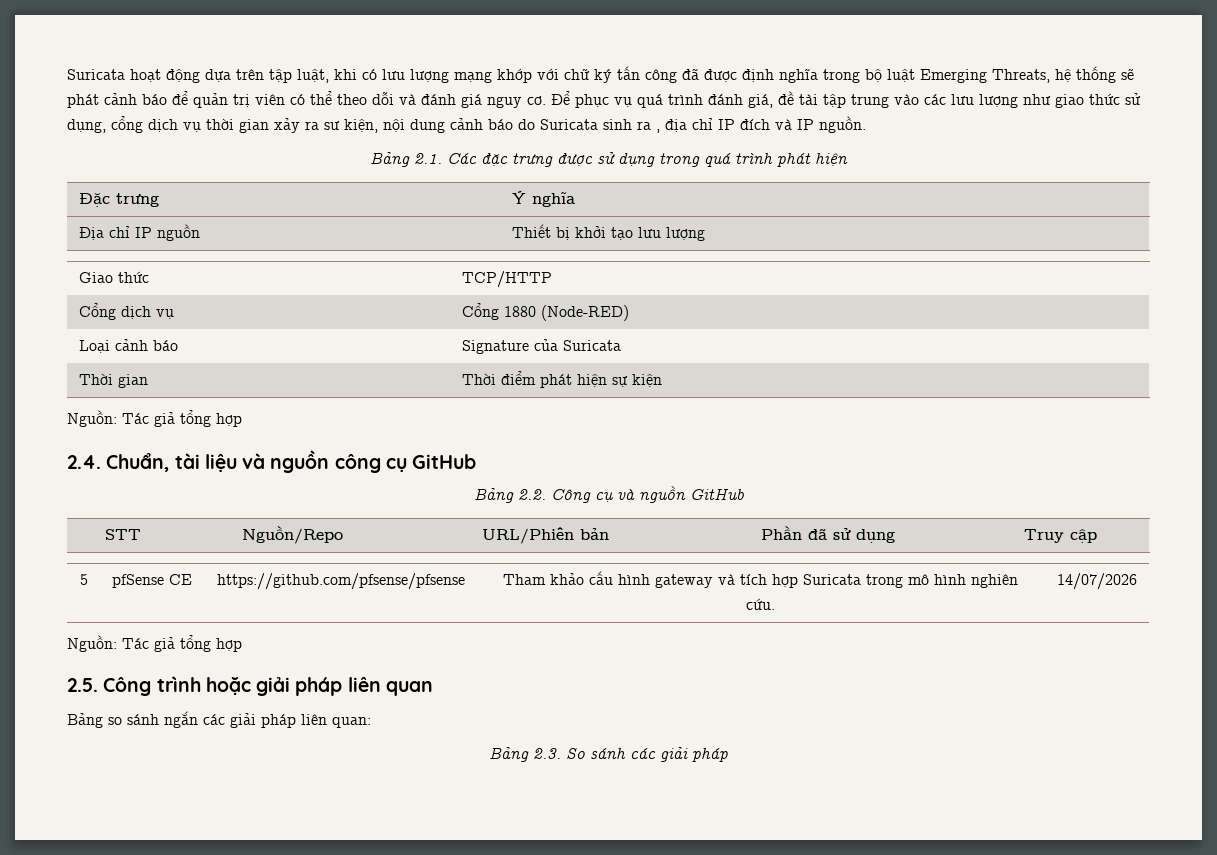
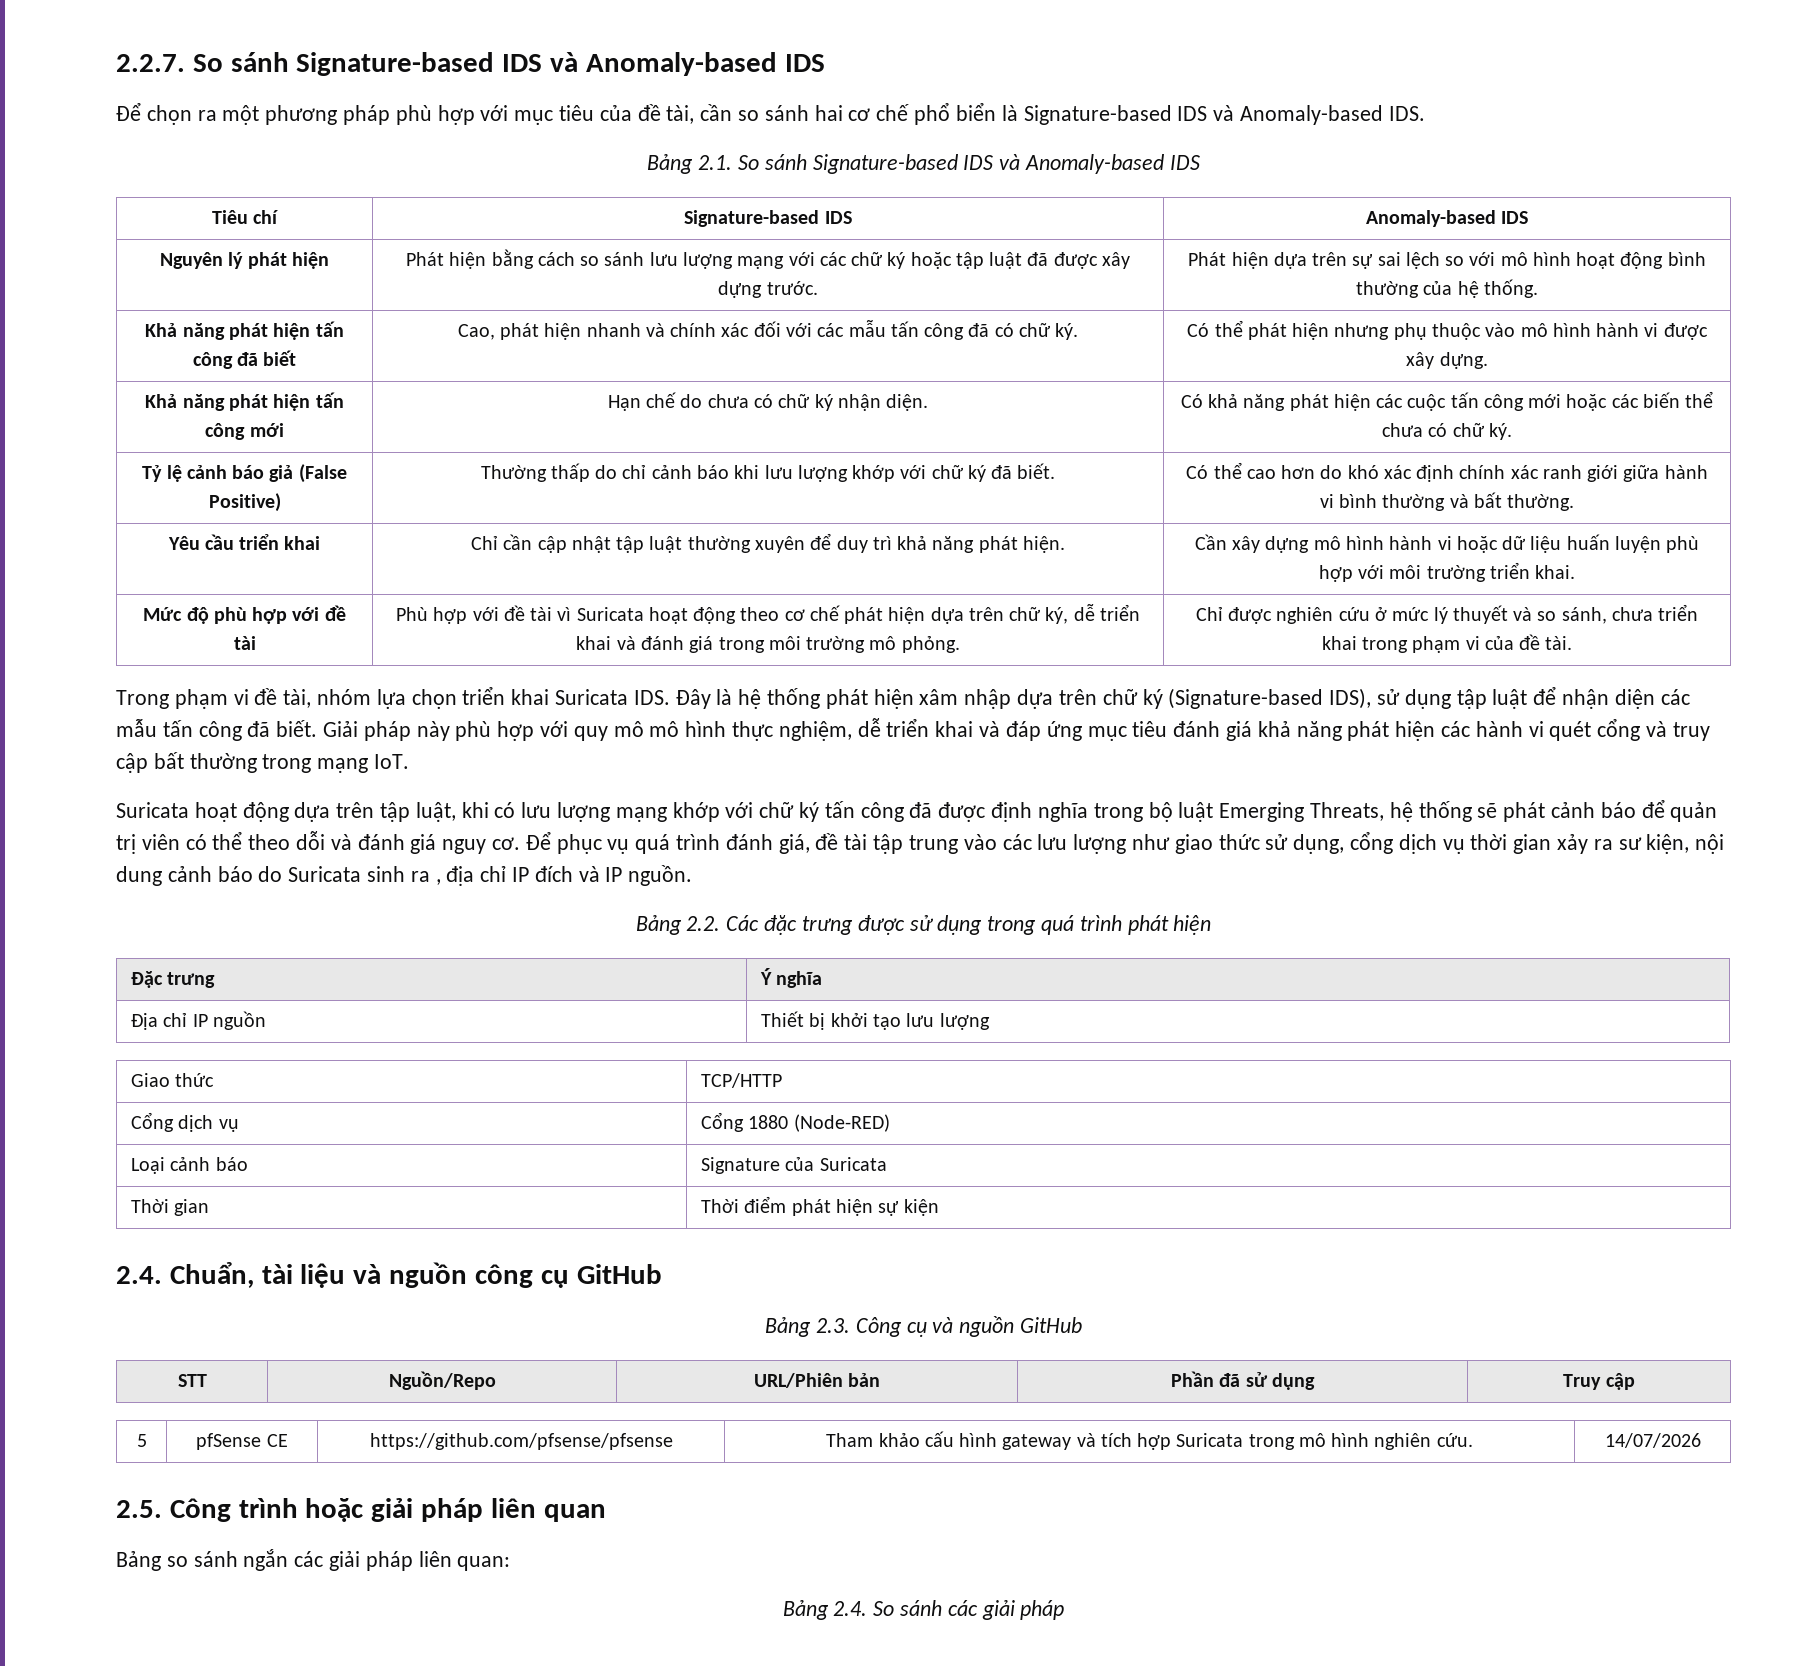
(67, 74) none -> [116,52,825,76] [116,103,1425,125] [647,154,1200,174] [211,210,279,224] [684,210,852,227] [1365,210,1529,227] [160,252,329,269] [406,249,1130,269] [718,281,818,298] [1188,252,1706,269] [1356,279,1538,298] [145,321,344,340] [192,350,297,369] [457,320,1079,340] [1187,320,1708,340] [1406,352,1488,369] [145,392,344,411] [205,423,284,440] [607,392,929,411] [1180,391,1714,411] [1382,423,1512,440] [142,464,347,483] [208,493,281,512] [480,463,1056,482] [1186,462,1708,482] [1319,492,1575,511] [167,534,321,550] [471,533,1065,553] [1194,534,1700,553] [1318,562,1576,582] [143,605,346,624] [233,636,256,650] [395,604,1141,624] [576,636,960,653] [1195,604,1699,624] [1321,634,1573,653] [116,687,1690,709] [116,718,1710,741] [116,752,410,773] 2.2.7. So sánh Signature-based IDS và Anomaly-based IDS // Để chọn ra một phương pháp phù hợp với mục tiêu của đề tài, cần so sánh hai cơ chế phổ biển là Signature-based IDS và Anomaly-based IDS. // Bảng 2.1. So sánh Signature-based IDS và Anomaly-based IDS // Tiêu chí | Signature-based IDS | Anomaly-based IDS // Nguyên lý phát hiện | Phát hiện bằng cách so sánh lưu lượng mạng với các chữ ký hoặc tập luật đã được xây dựng trước. | Phát hiện dựa trên sự sai lệch so với mô hình hoạt động bình thường của hệ thống. // Khả năng phát hiện tấn công đã biết | Cao, phát hiện nhanh và chính xác đối với các mẫu tấn công đã có chữ ký. | Có thể phát hiện nhưng phụ thuộc vào mô hình hành vi được xây dựng. // Khả năng phát hiện tấn công mới | Hạn chế do chưa có chữ ký nhận diện. | Có khả năng phát hiện các cuộc tấn công mới hoặc các biến thể chưa có chữ ký. // Tỷ lệ cảnh báo giả (False Positive) | Thường thấp do chỉ cảnh báo khi lưu lượng khớp với chữ ký đã biết. | Có thể cao hơn do khó xác định chính xác ranh giới giữa hành vi bình thường và bất thường. // Yêu cầu triển khai | Chỉ cần cập nhật tập luật thường xuyên để duy trì khả năng phát hiện. | Cần xây dựng mô hình hành vi hoặc dữ liệu huấn luyện phù hợp với môi trường triển khai. // Mức độ phù hợp với đề tài | Phù hợp với đề tài vì Suricata hoạt động theo cơ chế phát hiện dựa trên chữ ký, dễ triển khai và đánh giá trong môi trường mô phỏng. | Chỉ được nghiên cứu ở mức lý thuyết và so sánh, chưa triển khai trong phạm vi của đề tài. // Trong phạm vi đề tài, nhóm lựa chọn triển khai Suricata IDS. Đây là hệ thống phát hiện xâm nhập dựa trên chữ ký (Signature-based IDS), sử dụng tập luật để nhận diện các mẫu tấn công đã biết. Giải pháp này phù hợp với quy mô mô hình thực nghiệm, dễ triển khai và đáp ứng mục tiêu đánh giá khả năng phát hiện các hành vi quét cổng và truy cập bất thường trong mạng IoT. //
[414,153,442,164] 2.1. -> [686,916,721,931] 2.2.
[67,410,242,427] // Nguồn: Tác giả tổng hợp -> (939, 1207) none
[517,489,546,500] 2.2. -> [815,1318,850,1333] 2.3.
[67,635,242,652] // Nguồn: Tác giả tổng hợp -> (1701, 1440) none
[533,748,561,759] 2.3. -> [833,1601,868,1616] 2.4.

